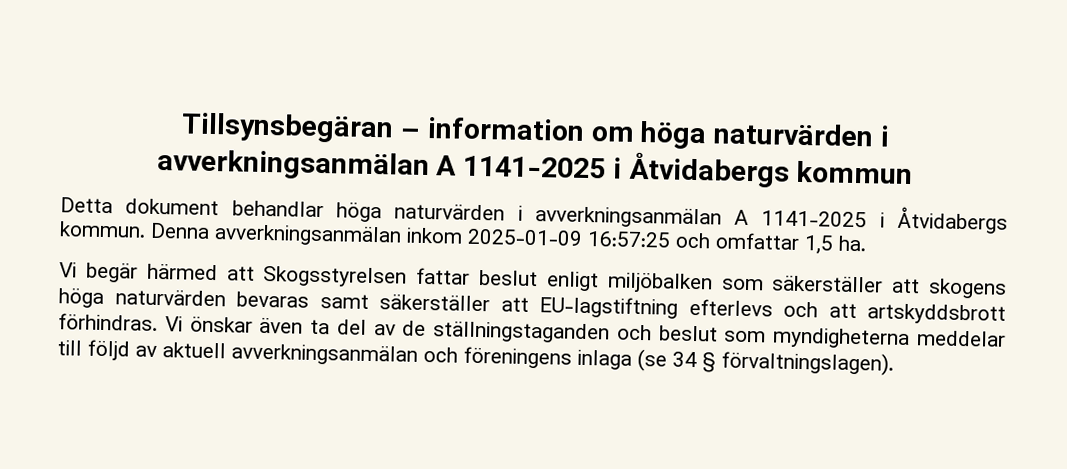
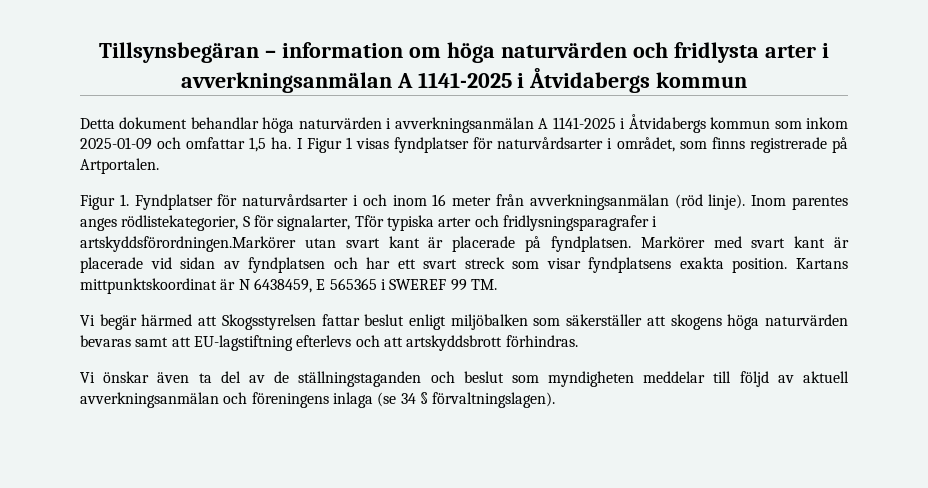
(874, 134) none -> [632,42,816,63] och fridlysta arter
[59,221,402,247] kommun. Denna avverkningsanmälan -> [710,117,802,129] kommun som
[587,231,671,248] 16:57:25 -> (152, 143) none
(867, 243) none -> [296,137,849,153] [80,158,159,174] [80,194,848,210] [80,215,658,231] [80,236,850,252] [80,257,848,273] [80,278,497,294] I Figur 1 visas fyndplatser för naturvårdsarter i området, som finns registrerade på Artportalen. // Figur 1. Fyndplatser för naturvårdsarter i och inom 16 meter från avverkningsanmälan (röd linje). Inom parentes anges rödlistekategorier, S för signalarter, Tför typiska arter och fridlysningsparagrafer i artskyddsförordningen.Markörer utan svart kant är placerade på fyndplatsen. Markörer med svart kant är placerade vid sidan av fyndplatsen och har ett svart streck som visar fyndplatsens exakta position. Kartans mittpunktskoordinat är N 6438459, E 565365 i SWEREF 99 TM.
[379,294,490,312] säkerställer -> (169, 342) none
(158, 322) none -> (578, 341) //
[772,327,911,350] myndigheterna -> [548,371,635,387] myndigheten

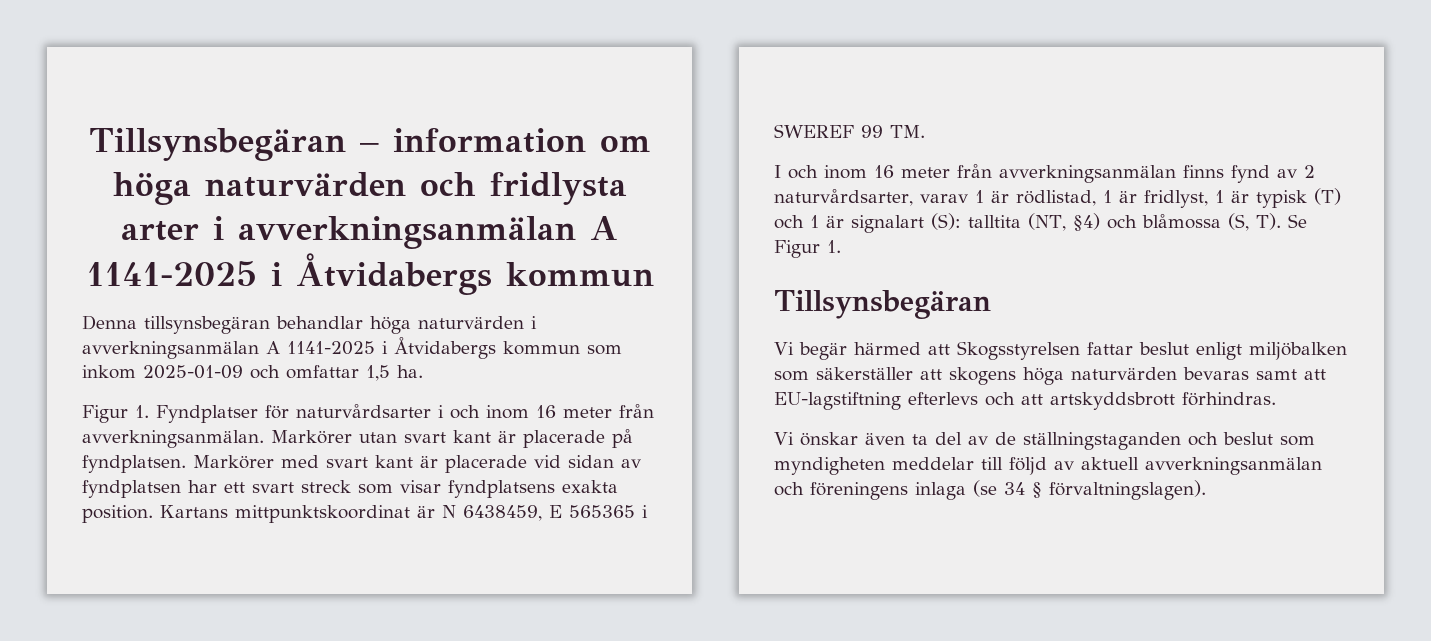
[80,117,188,129] Detta dokument -> [82,315,270,334] Denna tillsynsbegäran
[296,137,849,153] [80,158,159,174] I Figur 1 visas fyndplatser för naturvårdsarter i området, som finns registrerade på Artportalen. -> (423, 371) none
[529,194,848,210] [80,215,658,231] [80,236,296,252] avverkningsanmälan (röd linje). Inom parentes anges rödlistekategorier, S för signalarter, Tför typiska arter och fridlysningsparagrafer i artskyddsförordningen.Markörer -> [82,430,352,448] avverkningsanmälan. Markörer
[333,257,358,269] och -> (181, 489) none
(497, 284) none -> [774,164,1315,183] [774,188,1341,208] [774,213,1307,233] [774,240,841,258] [774,290,991,319] // I och inom 16 meter från avverkningsanmälan finns fynd av 2 naturvårdsarter, varav 1 är rödlistad, 1 är fridlyst, 1 är typisk (T) och 1 är signalart (S): talltita (NT, §4) och blåmossa (S, T). Se Figur 1. // Tillsynsbegäran

